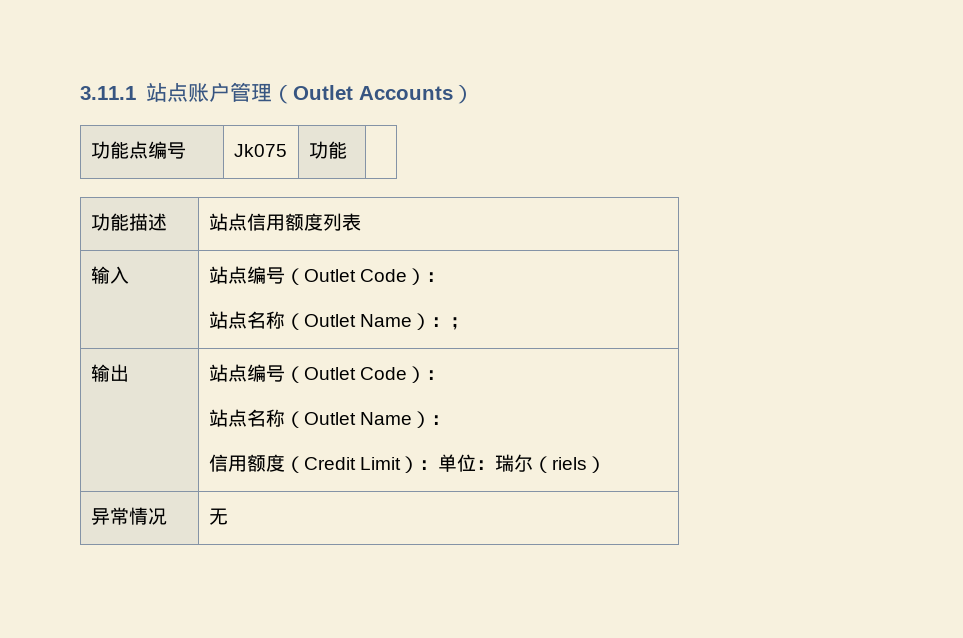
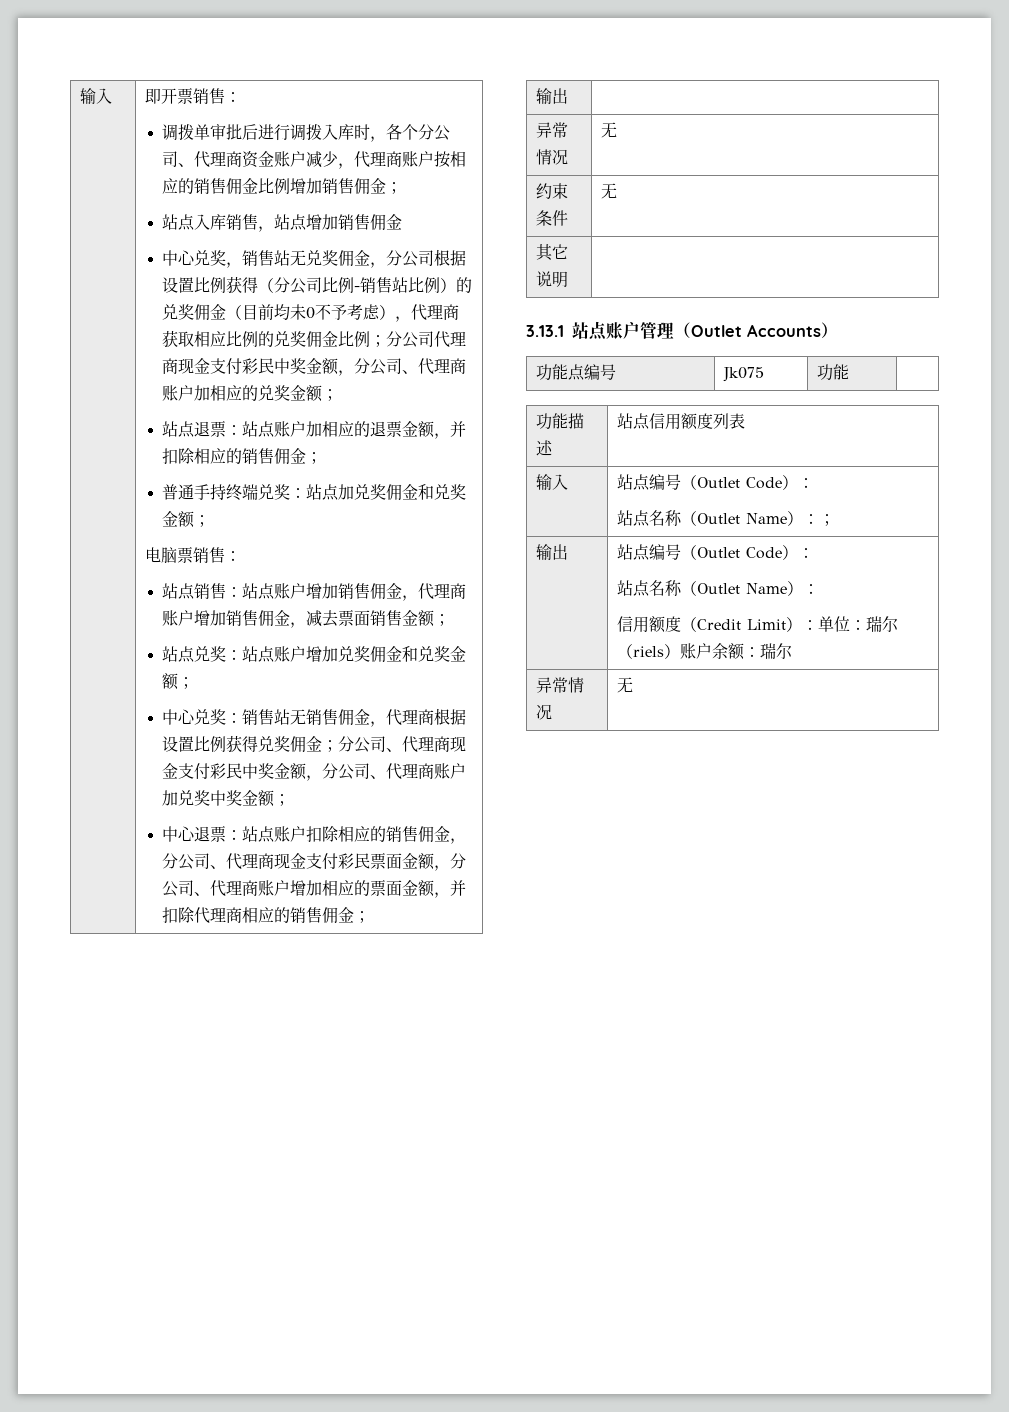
[80,86,136,100] 3.11.1 -> [79,88,112,104] [144,88,241,104] [162,123,451,142] [162,151,467,169] [162,178,403,194] [162,214,403,232] [162,249,467,268] [162,276,473,294] [162,304,460,322] [162,330,467,348] [162,358,467,376] [162,385,339,402] [162,421,467,439] [162,448,323,464] [162,484,467,501] [162,511,211,528] [144,547,241,563] [162,583,467,601] [162,610,451,628] [162,646,467,663] [162,673,195,690] [162,708,467,727] [162,735,467,753] [162,763,467,781] [162,790,291,807] [162,826,467,844] [162,853,467,871] [162,880,467,898] [162,907,371,924] [535,88,568,104] [535,122,568,138] [535,149,568,165] [600,122,617,138] [535,183,568,199] [535,210,568,226] [600,183,617,199] [535,244,568,261] [535,271,568,288] [526,325,564,337] 输入 | 即开票销售： // 调拨单审批后进行调拨入库时，各个分公司、代理商资金账户减少，代理商账户按相应的销售佣金比例增加销售佣金； // 站点入库销售，站点增加销售佣金 // 中心兑奖，销售站无兑奖佣金，分公司根据设置比例获得（分公司比例-销售站比例）的兑奖佣金（目前均未0不予考虑），代理商获取相应比例的兑奖佣金比例；分公司代理商现金支付彩民中奖金额，分公司、代理商账户加相应的兑奖金额； // 站点退票：站点账户加相应的退票金额，并扣除相应的销售佣金； // 普通手持终端兑奖：站点加兑奖佣金和兑奖金额； // 电脑票销售： // 站点销售：站点账户增加销售佣金，代理商账户增加销售佣金，减去票面销售金额； // 站点兑奖：站点账户增加兑奖佣金和兑奖金额； // 中心兑奖：销售站无销售佣金，代理商根据设置比例获得兑奖佣金；分公司、代理商现金支付彩民中奖金额，分公司、代理商账户加兑奖中奖金额； // 中心退票：站点账户扣除相应的销售佣金，分公司、代理商现金支付彩民票面金额，分公司、代理商账户增加相应的票面金额，并扣除代理商相应的销售佣金； // 输出 | // 异常情况 | 无 // 约束条件 | 无 // 其它说明 | // 3.13.1
(606, 464) none -> [679,643,792,660] 账户余额：瑞尔

